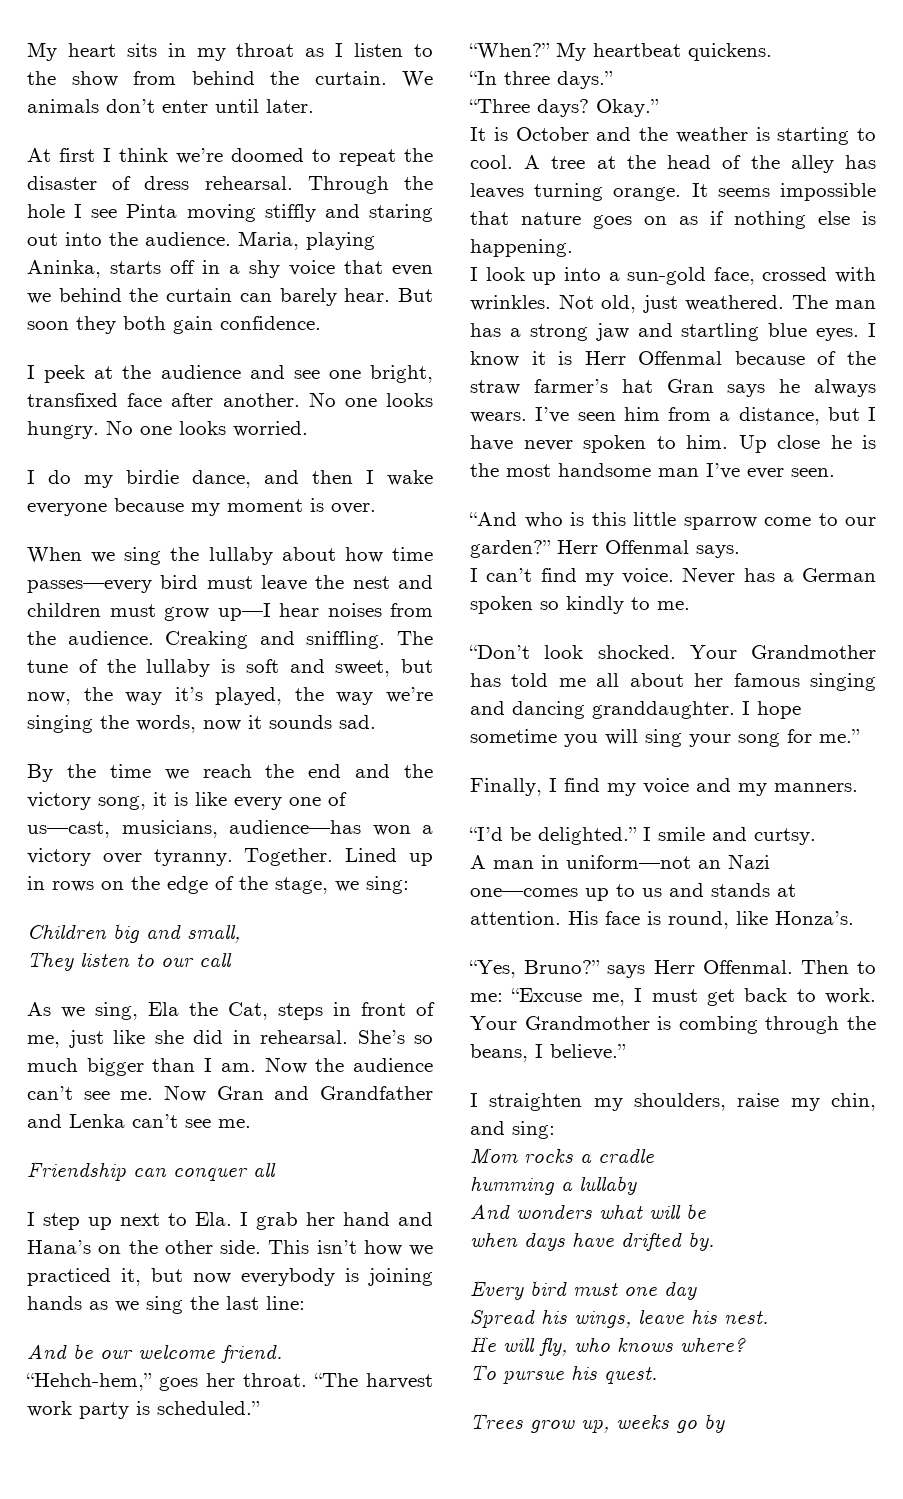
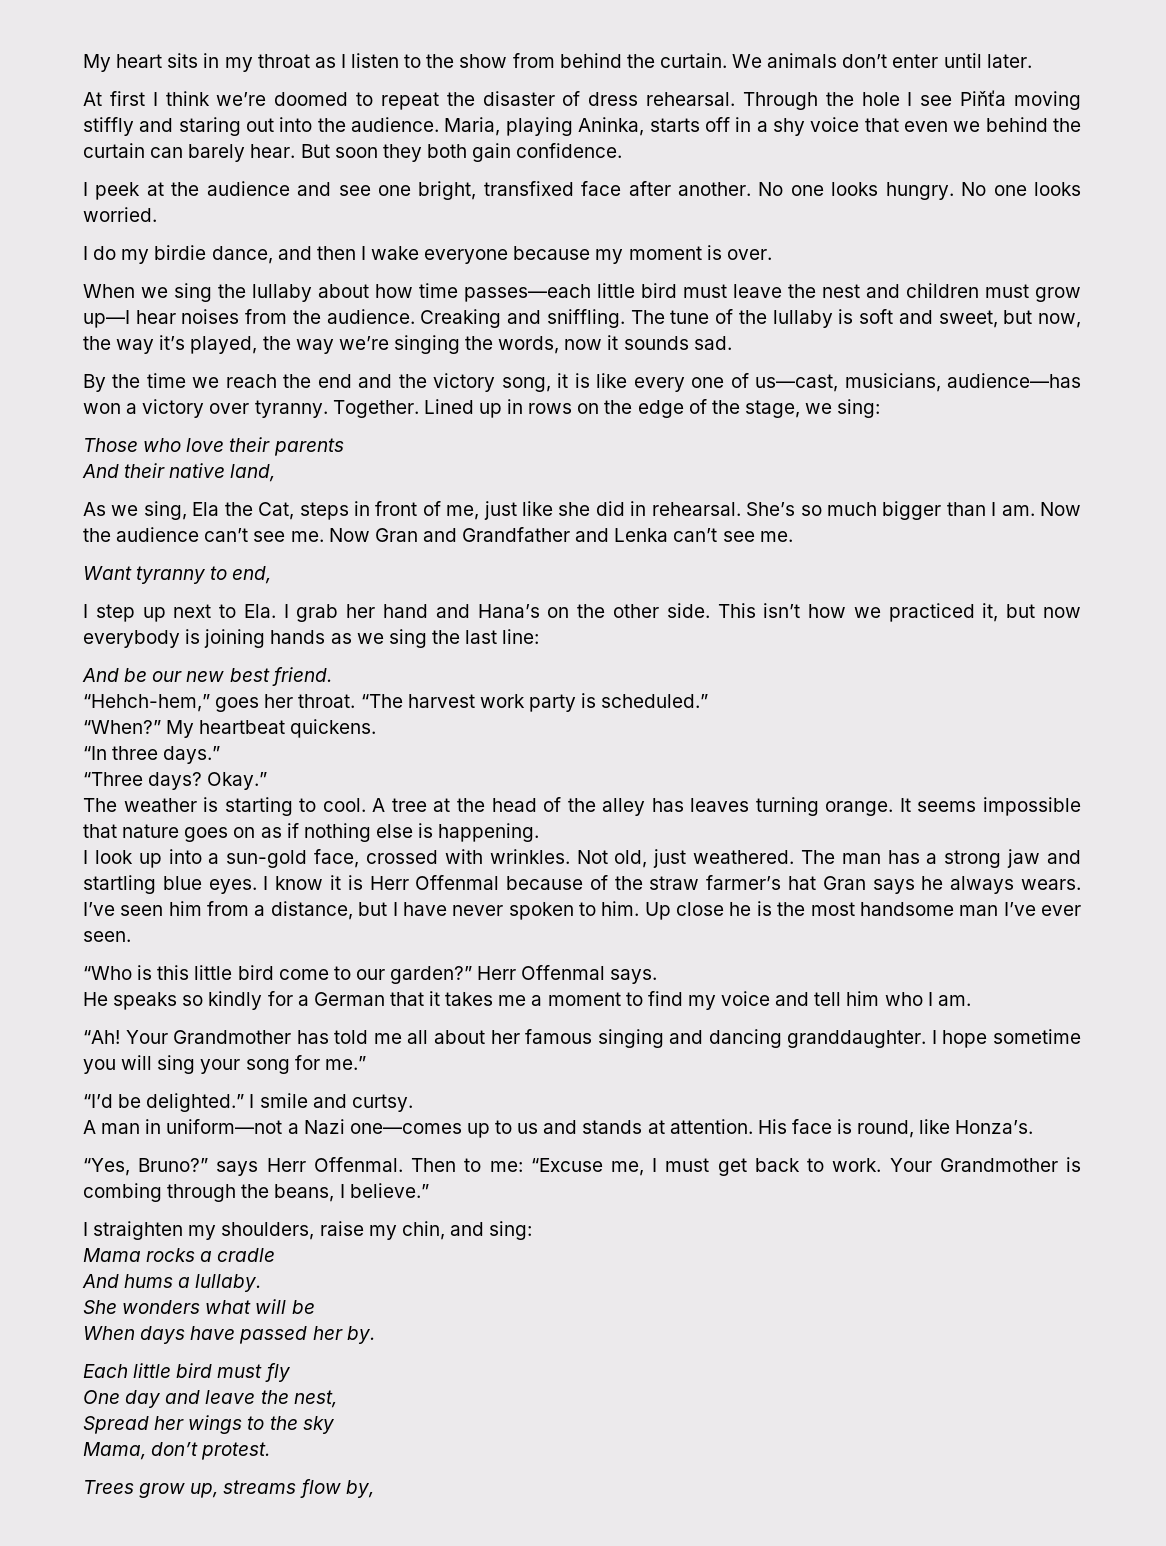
[126,204,178,218] Pinta -> [960,90,1007,106] Piňťa
[27,580,152,593] passes—every -> [464,283,635,302] passes—each little
[27,923,240,943] [27,951,232,971] Children big and small, // They listen to our call -> [83,437,344,456] [82,463,276,482] Those who love their parents // And their native land,
[27,1161,276,1181] Friendship can conquer all -> [83,566,272,584] Want tyranny to end,
[138,1344,215,1359] welcome -> [186,668,270,682] new best
[470,127,668,141] It is October and the -> [83,798,117,812] The
[469,512,563,528] “And who -> [83,966,132,980] “Who
[683,517,757,530] sparrow -> [237,965,274,980] bird
[470,567,876,586] [470,596,690,614] [469,645,676,659] I can’t find my voice. Never has a German spoken so kindly to me. // “Don’t look shocked. -> [83,991,971,1010] [83,1030,120,1044] He speaks so kindly for a German that it takes me a moment to find my voice and tell him who I am. // “Ah!
[470,778,858,796] // Finally, I find my voice and my manners. -> (366, 1063) none
[698,860,721,869] an -> [287,1123,299,1134] a
[470,1148,518,1164] Mom -> [83,1248,141,1262] Mama
[470,1175,637,1195] [470,1204,510,1219] humming a lullaby // And -> [82,1274,262,1292] [83,1300,117,1314] And hums a lullaby. // She
[470,1232,518,1247] when -> [83,1326,135,1340] When
[621,1232,682,1251] drifted -> [239,1326,343,1344] passed her
[470,1280,697,1300] [470,1309,768,1328] [470,1336,746,1356] [470,1364,657,1384] Every bird must one day // Spread his wings, leave his nest. // He will fly, who knows where? // To pursue his quest. -> [83,1363,291,1382] [83,1390,337,1408] [83,1415,335,1434] [83,1442,271,1460] Each little bird must fly // One day and leave the nest, // Spread her wings to the sky // Mama, don’t protest.
[616,1413,725,1433] weeks go by -> [223,1479,374,1498] streams flow by,

